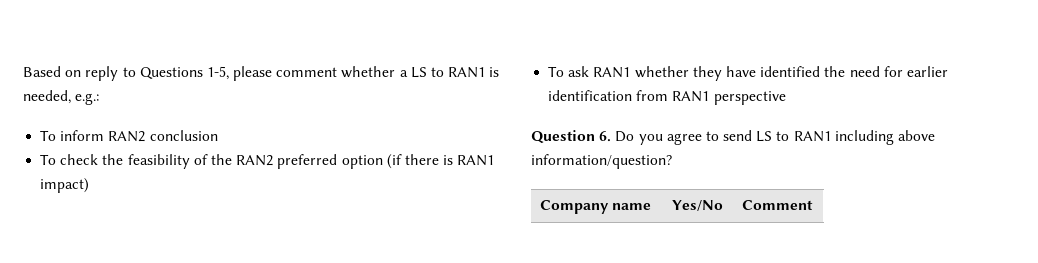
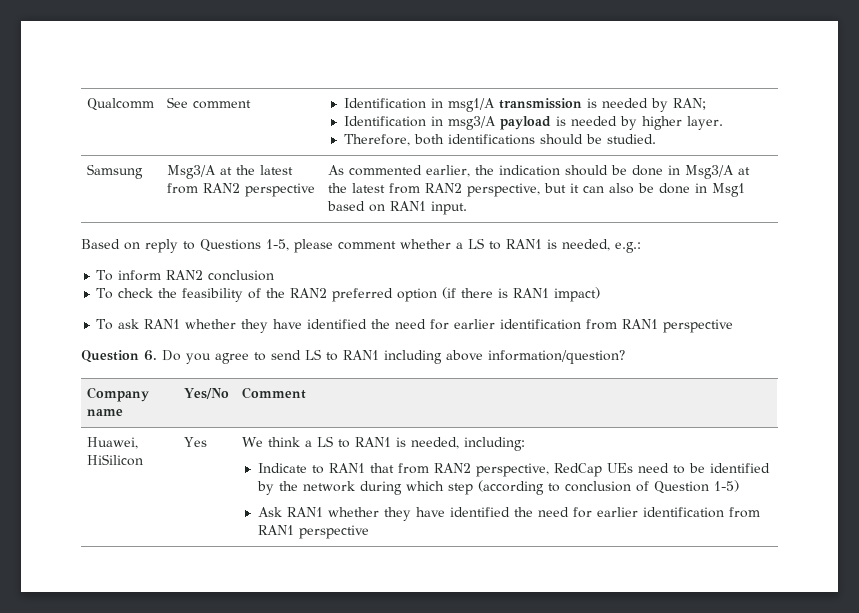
(23, 71) none -> [87,98,155,111] [167,97,252,109] [343,98,706,112] [343,116,723,130] [343,134,656,146] [87,164,144,179] [167,165,294,179] [167,183,316,197] [328,165,751,179] [328,183,746,197] [327,201,468,215] Qualcomm | See comment | Identification in msg1/A transmission is needed by RAN; // Identification in msg3/A payload is needed by higher layer. // Therefore, both identifications should be studied. // Samsung | Msg3/A at the latest from RAN2 perspective | As commented earlier, the indication should be done in Msg3/A at the latest from RAN2 perspective, but it can also be done in Msg1 based on RAN1 input. //
(814, 205) none -> [87,437,139,449] [87,454,144,466] [184,437,208,447] [242,436,526,451] [257,463,770,477] [256,480,739,495] [257,507,760,521] [257,525,369,539] // Huawei, HiSilicon | Yes | We think a LS to RAN1 is needed, including: // Indicate to RAN1 that from RAN2 perspective, RedCap UEs need to be identified by the network during which step (according to conclusion of Question 1-5) // Ask RAN1 whether they have identified the need for earlier identification from RAN1 perspective

